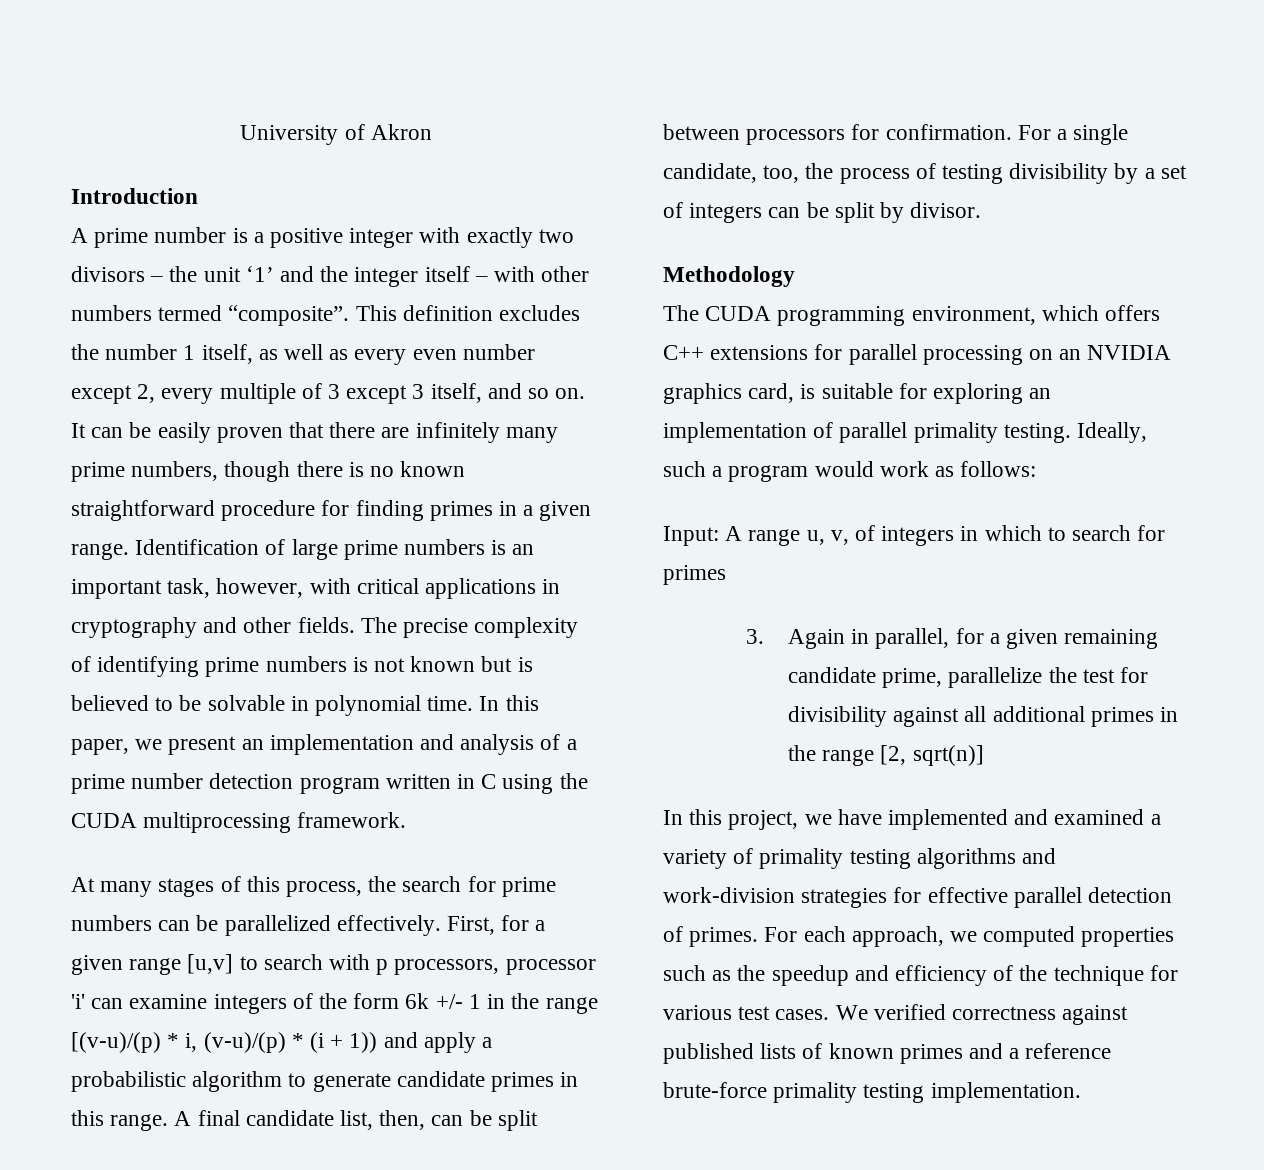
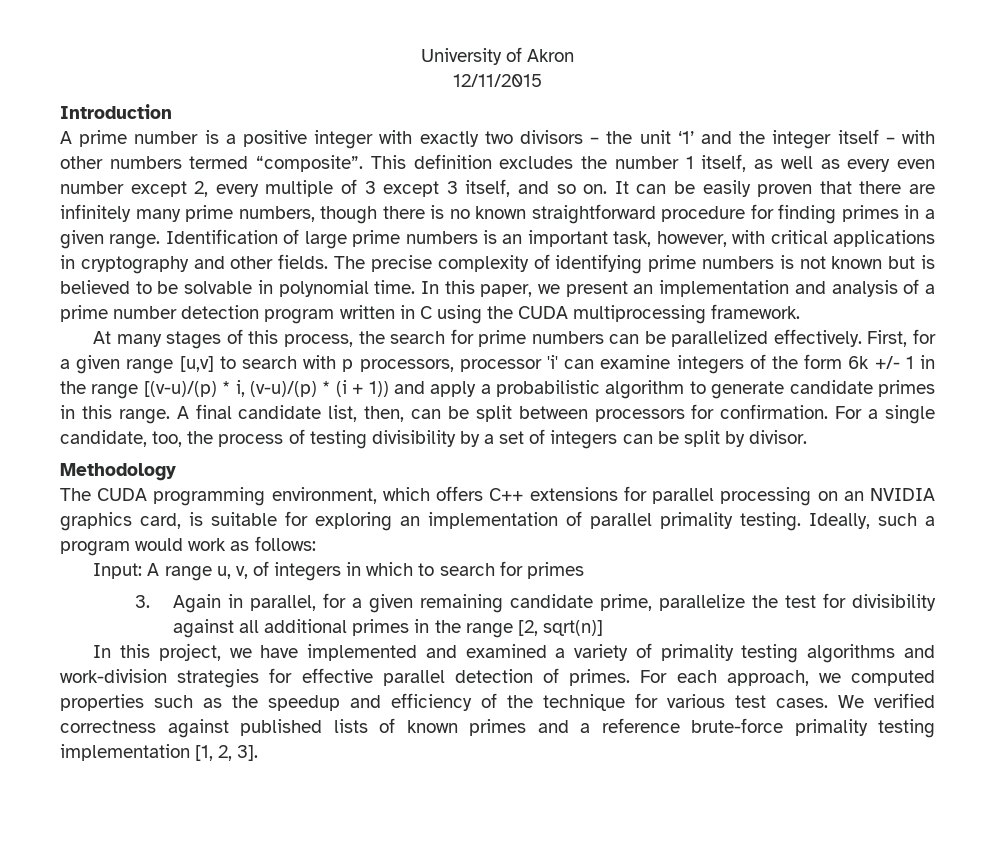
(432, 132) none -> [453,74,542,87] // 12/11/2015
[930,1082,1081,1103] implementation. -> [60,744,259,761] implementation [1, 2, 3].

